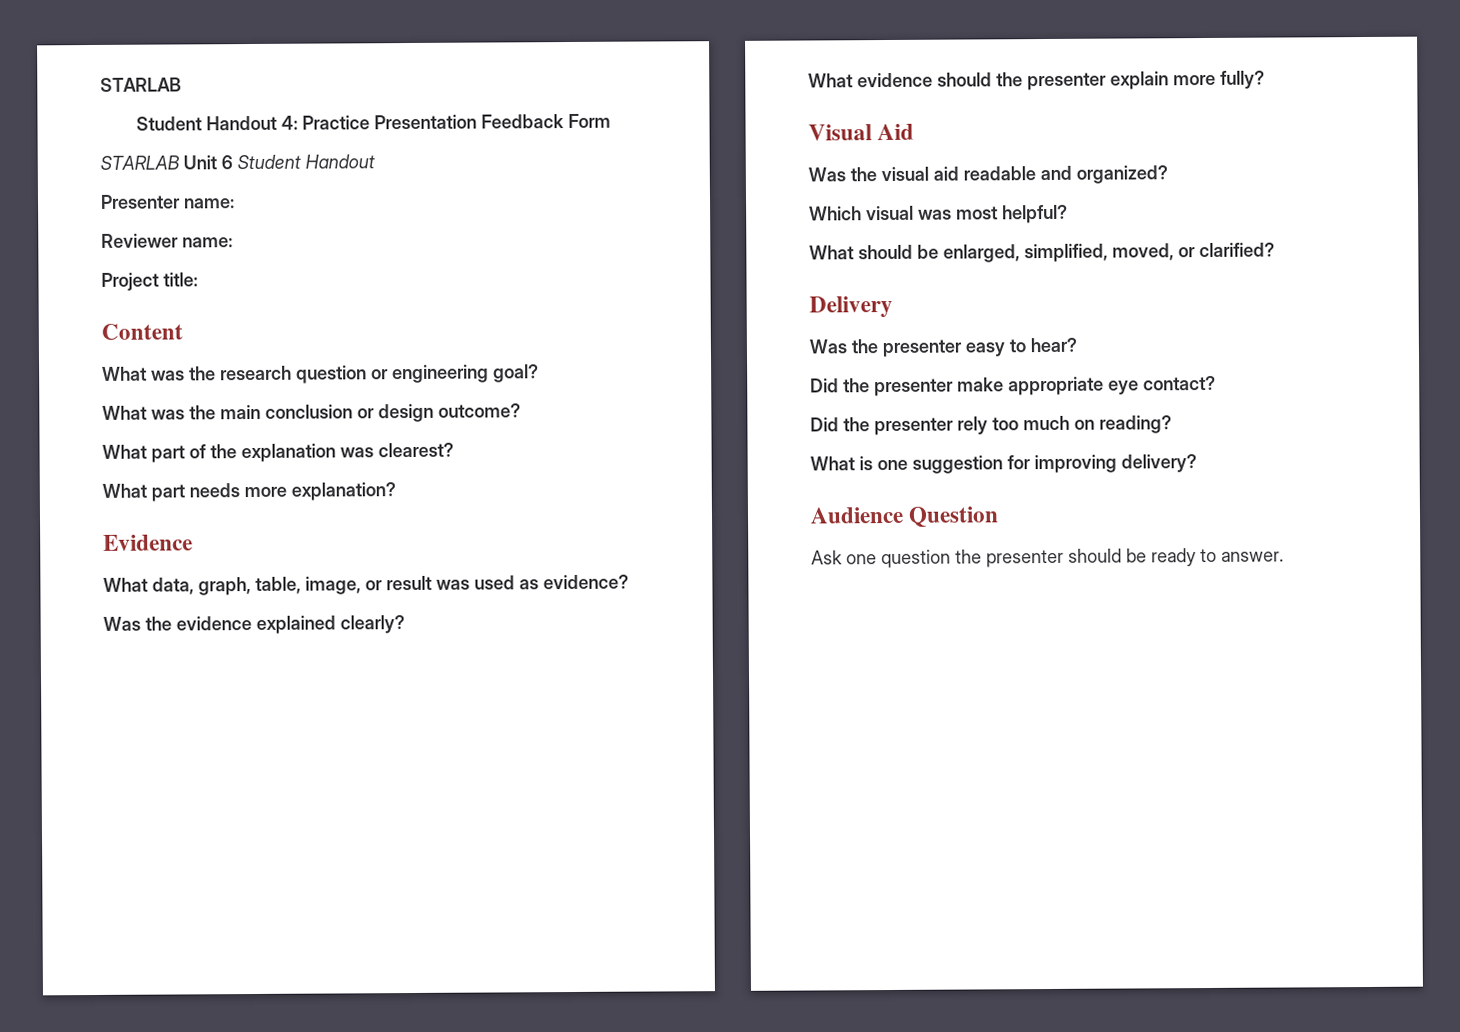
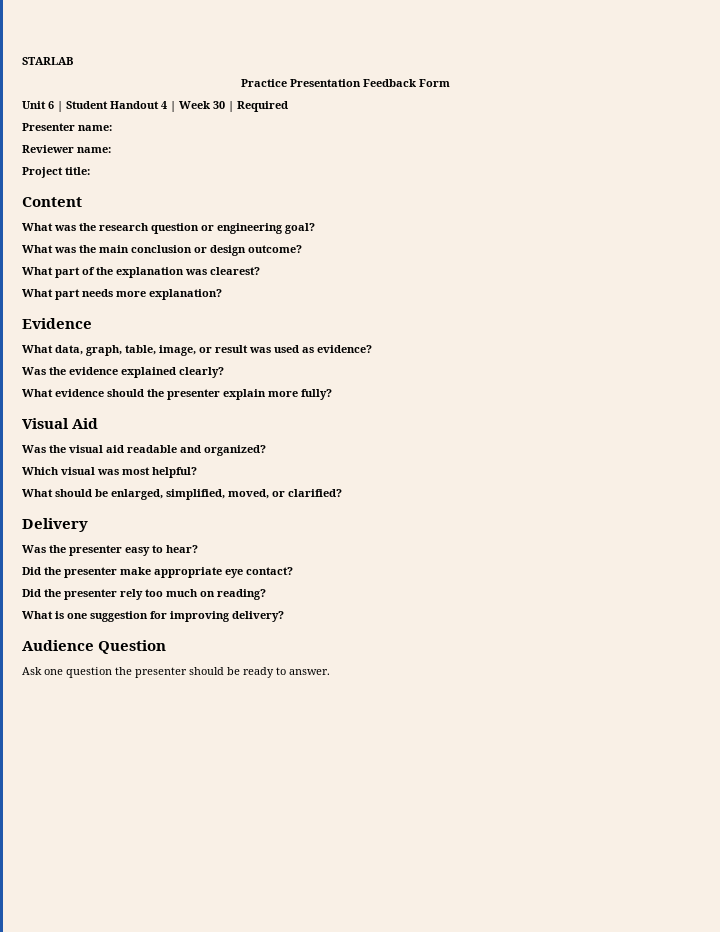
[136,115,298,131] Student Handout 4: -> (73, 61) none
[100,155,180,170] STARLAB -> (450, 83) none
[237,154,375,170] Student Handout -> [57,101,288,112] | Student Handout 4 | Week 30 | Required

